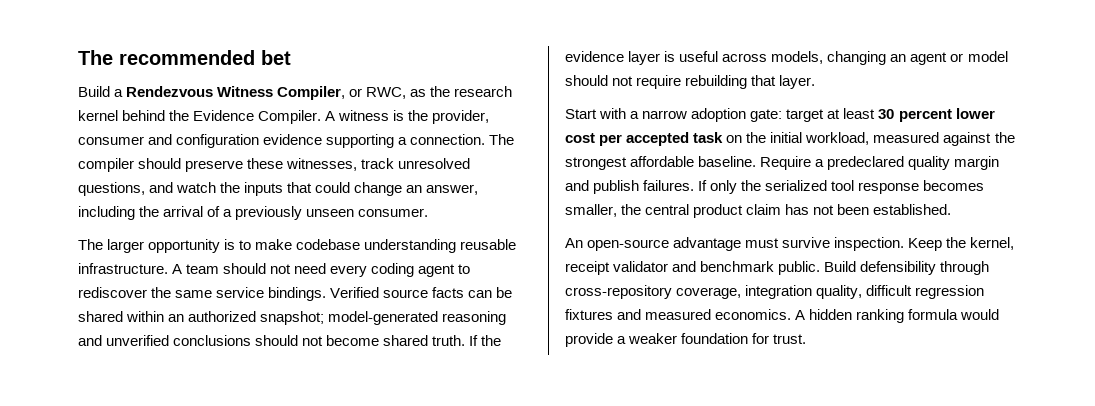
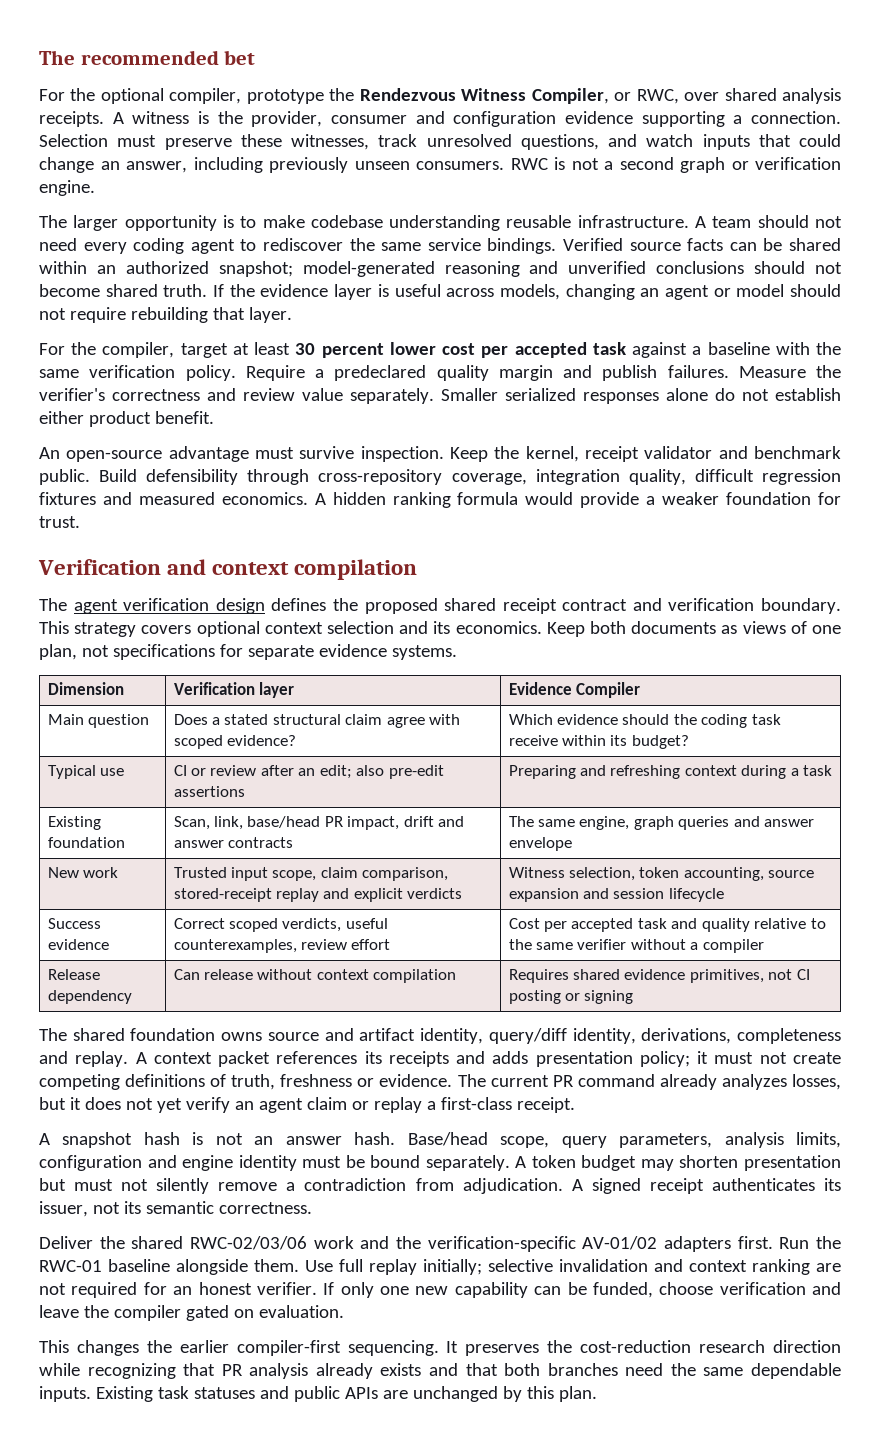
[78,86,124,97] Build a -> [39,88,355,104] For the optional compiler, prototype the
[410,86,513,97] [78,110,322,124] as the research kernel behind the Evidence Compiler. -> [684,88,841,104] [39,111,104,127] over shared analysis receipts.
[489,134,515,145] [78,158,182,172] The compiler should -> [39,134,157,147] Selection must
[220,182,241,193] the -> (694, 140) none
[139,206,429,220] the arrival of a previously unseen consumer. -> [269,157,841,173] [39,180,95,196] previously unseen consumers. RWC is not a second graph or verification engine.
[565,108,783,122] Start with a narrow adoption gate: -> [39,342,175,358] For the compiler,
[726,132,1015,146] [565,156,757,170] on the initial workload, measured against the strongest affordable baseline. -> [632,342,842,358] [39,365,236,381] against a baseline with the same verification policy.
[698,180,985,194] [565,204,952,218] If only the serialized tool response becomes smaller, the central product claim has not been established. -> [738,365,841,378] [39,388,841,404] [39,411,214,427] Measure the verifier's correctness and review value separately. Smaller serialized responses alone do not establish either product benefit.
(807, 339) none -> [38,559,418,580] [39,598,841,614] [39,621,842,637] [39,644,457,660] [47,682,124,695] [173,682,295,698] [508,682,641,698] [47,714,150,728] [173,714,461,728] [173,735,297,749] [508,714,781,728] [508,735,689,749] [47,765,125,779] [173,765,444,779] [173,786,245,797] [508,765,833,779] [47,816,101,830] [47,837,125,848] [173,816,465,830] [173,837,294,848] [508,816,815,830] [508,837,572,851] [47,867,119,878] [173,867,449,881] [173,888,463,902] [508,867,815,881] [508,888,724,902] [47,918,101,929] [47,939,109,950] [173,918,388,932] [173,939,391,953] [508,918,826,932] [508,939,764,953] [47,969,100,980] [47,990,132,1004] [173,969,457,983] [508,969,810,983] [508,990,634,1004] [39,1028,842,1044] [39,1051,841,1067] [39,1074,842,1090] [39,1097,575,1113] [39,1132,841,1148] [39,1155,842,1171] [39,1178,842,1194] [39,1201,312,1217] [39,1236,841,1252] [39,1259,841,1275] [39,1282,841,1298] [39,1305,344,1321] [39,1340,841,1356] [39,1363,841,1379] [39,1386,597,1402] // Verification and context compilation // The agent verification design defines the proposed shared receipt contract and verification boundary. This strategy covers optional context selection and its economics. Keep both documents as views of one plan, not specifications for separate evidence systems. // Dimension | Verification layer | Evidence Compiler // Main question | Does a stated structural claim agree with scoped evidence? | Which evidence should the coding task receive within its budget? // Typical use | CI or review after an edit; also pre-edit assertions | Preparing and refreshing context during a task // Existing foundation | Scan, link, base/head PR impact, drift and answer contracts | The same engine, graph queries and answer envelope // New work | Trusted input scope, claim comparison, stored-receipt replay and explicit verdicts | Witness selection, token accounting, source expansion and session lifecycle // Success evidence | Correct scoped verdicts, useful counterexamples, review effort | Cost per accepted task and quality relative to the same verifier without a compiler // Release dependency | Can release without context compilation | Requires shared evidence primitives, not CI posting or signing // The shared foundation owns source and artifact identity, query/diff identity, derivations, completeness and replay. A context packet references its receipts and adds presentation policy; it must not create competing definitions of truth, freshness or evidence. The current PR command already analyzes losses, but it does not yet verify an agent claim or replay a first-class receipt. // A snapshot hash is not an answer hash. Base/head scope, query parameters, analysis limits, configuration and engine identity must be bound separately. A token budget may shorten presentation but must not silently remove a contradiction from adjudication. A signed receipt authenticates its issuer, not its semantic correctness. // Deliver the shared RWC-02/03/06 work and the verification-specific AV-01/02 adapters first. Run the RWC-01 baseline alongside them. Use full replay initially; selective invalidation and context ranking are not required for an honest verifier. If only one new capability can be funded, choose verification and leave the compiler gated on evaluation. // This changes the earlier compiler-first sequencing. It preserves the cost-reduction research direction while recognizing that PR analysis already exists and that both branches need the same dependable inputs. Existing task statuses and public APIs are unchanged by this plan.

